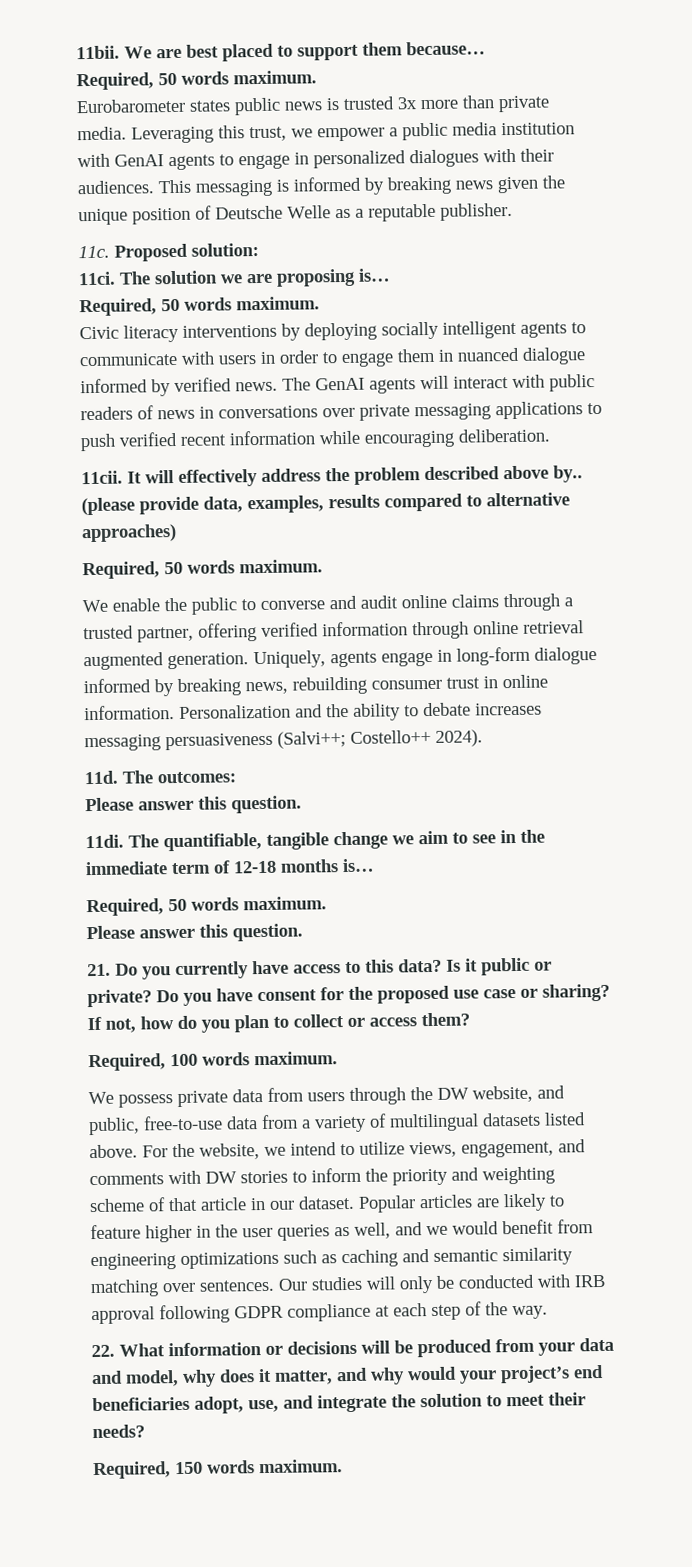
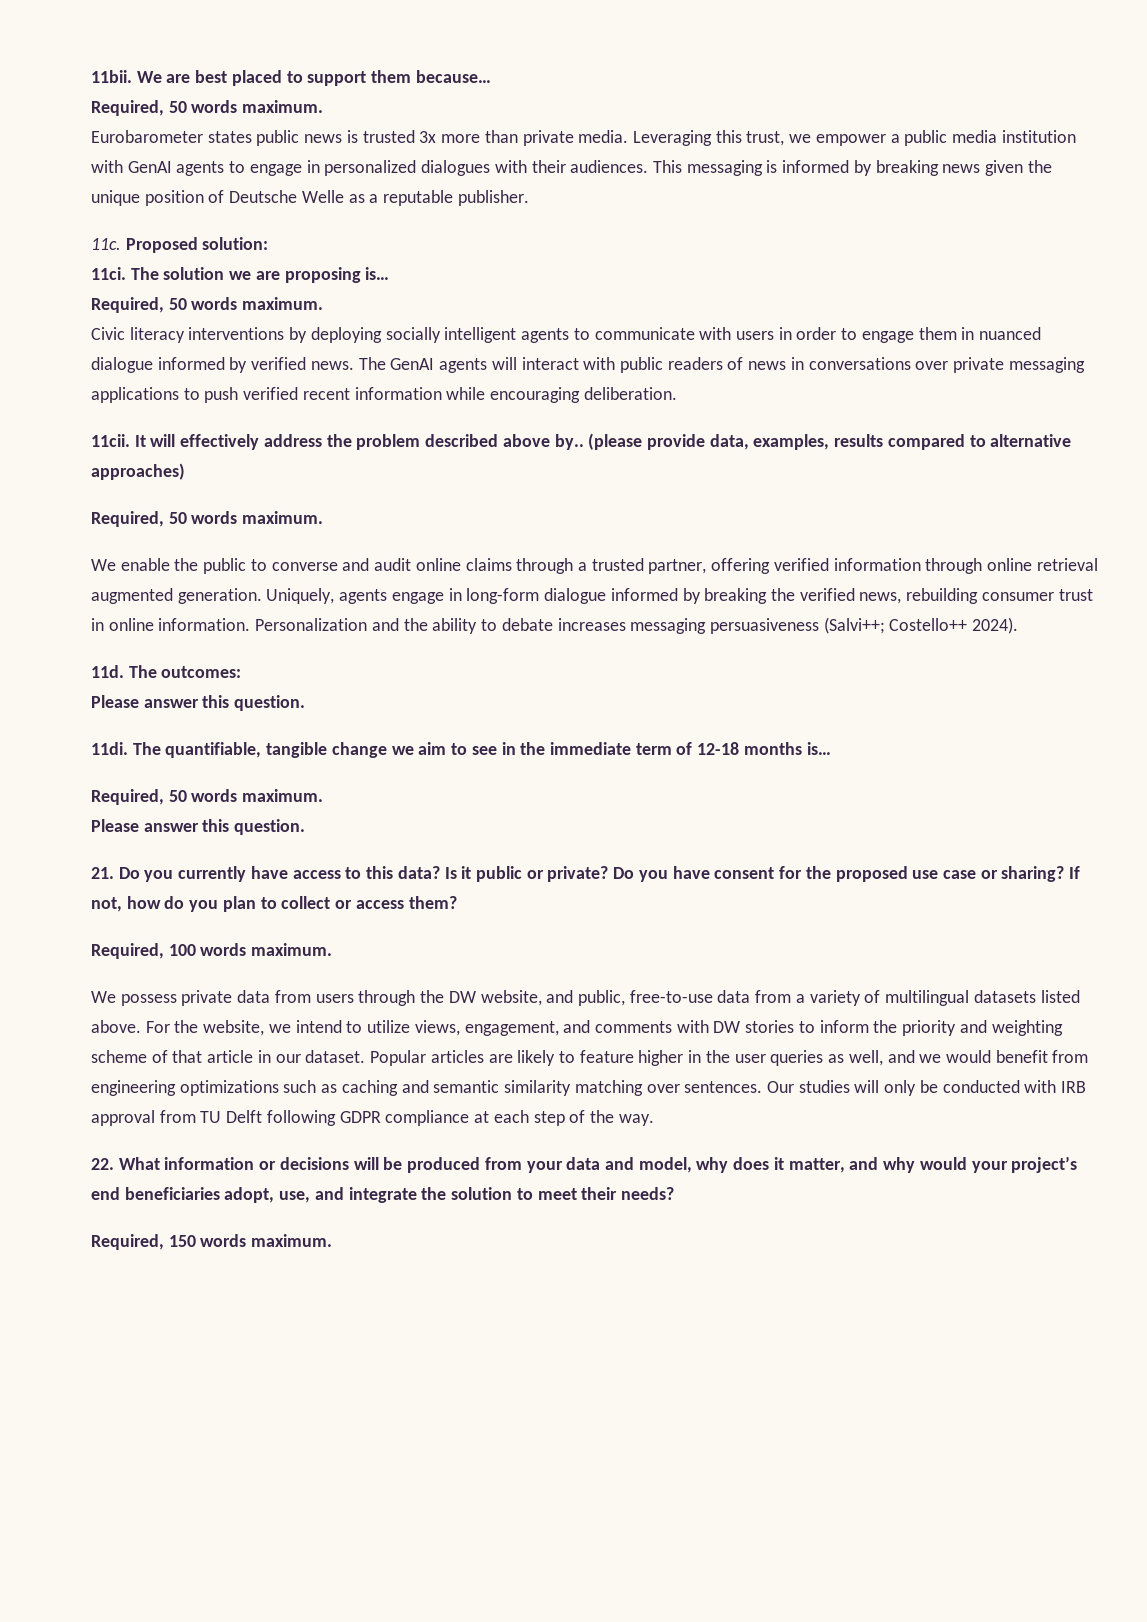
(241, 687) none -> [770,588,855,601] the verified
(155, 1315) none -> [159,1110,263,1123] from TU Delft

